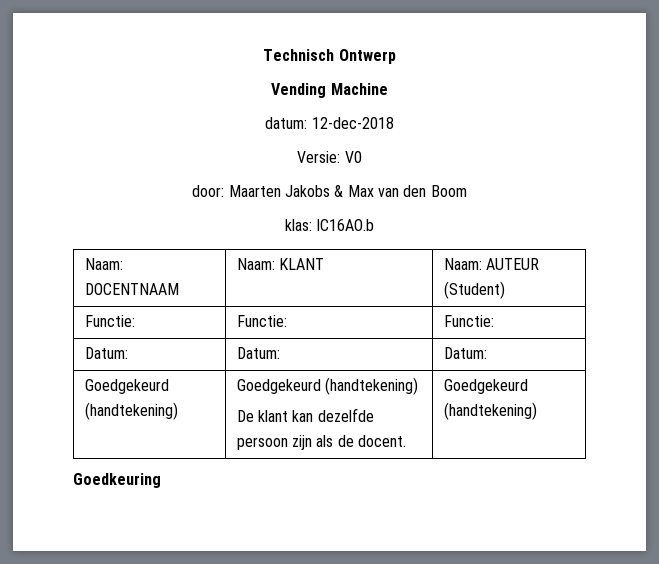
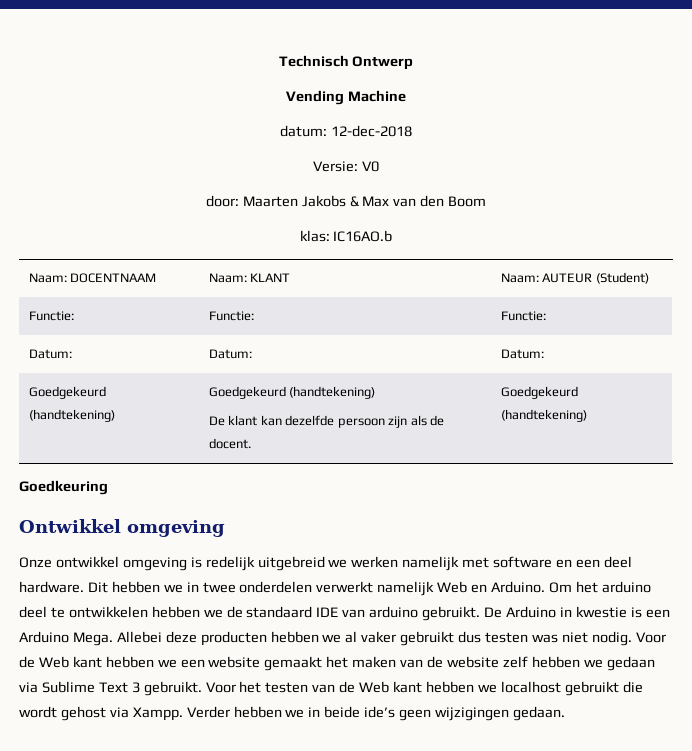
(161, 480) none -> [19,519,225,537] [19,556,632,571] [19,581,651,596] [19,606,670,621] [19,631,666,646] [19,656,655,671] [19,681,643,696] [19,706,565,721] // Ontwikkel omgeving // Onze ontwikkel omgeving is redelijk uitgebreid we werken namelijk met software en een deel hardware. Dit hebben we in twee onderdelen verwerkt namelijk Web en Arduino. Om het arduino deel te ontwikkelen hebben we de standaard IDE van arduino gebruikt. De Arduino in kwestie is een Arduino Mega. Allebei deze producten hebben we al vaker gebruikt dus testen was niet nodig. Voor de Web kant hebben we een website gemaakt het maken van de website zelf hebben we gedaan via Sublime Text 3 gebruikt. Voor het testen van de Web kant hebben we localhost gebruikt die wordt gehost via Xampp. Verder hebben we in beide ide’s geen wijzigingen gedaan.

